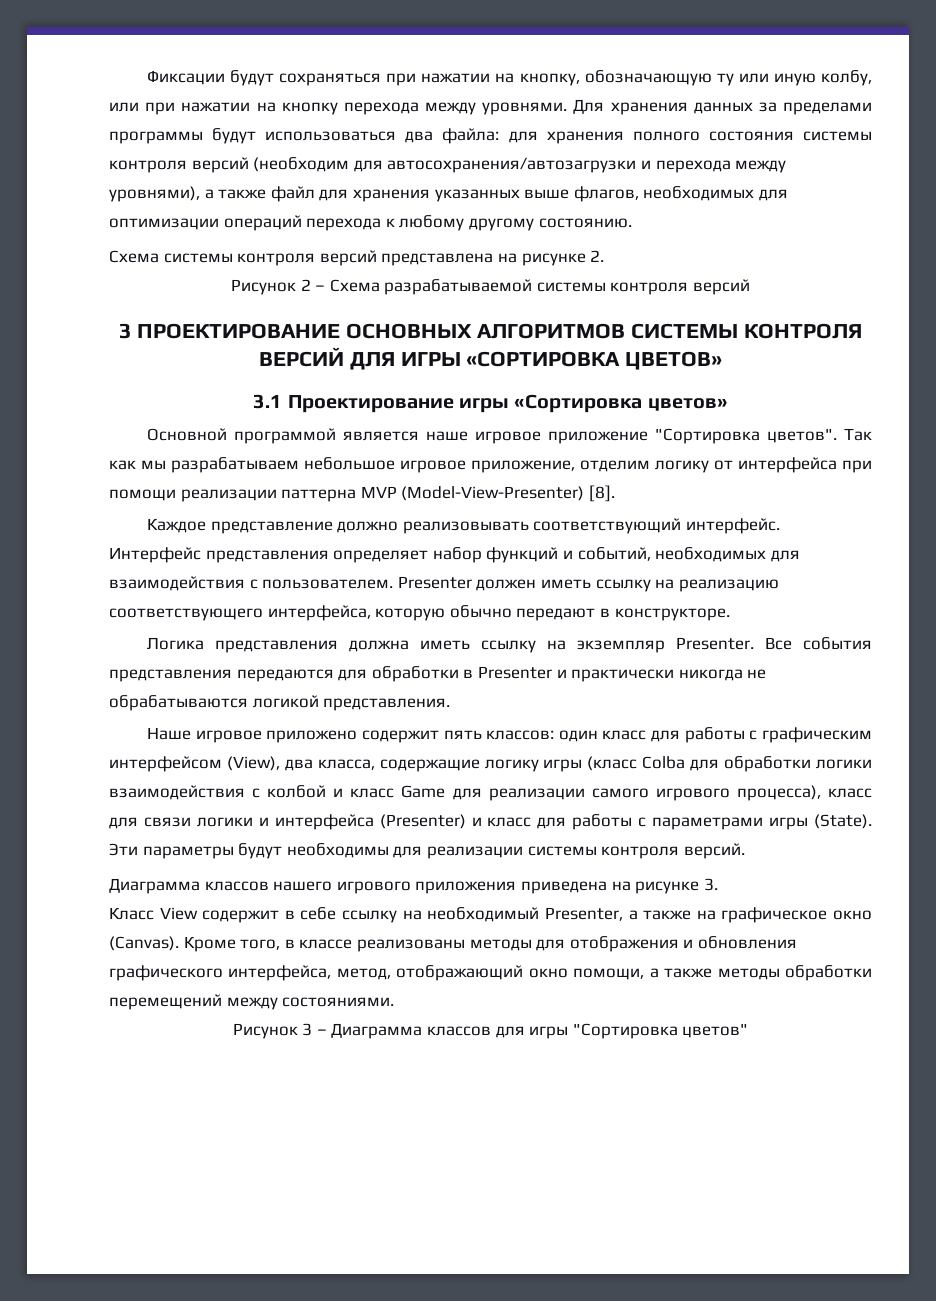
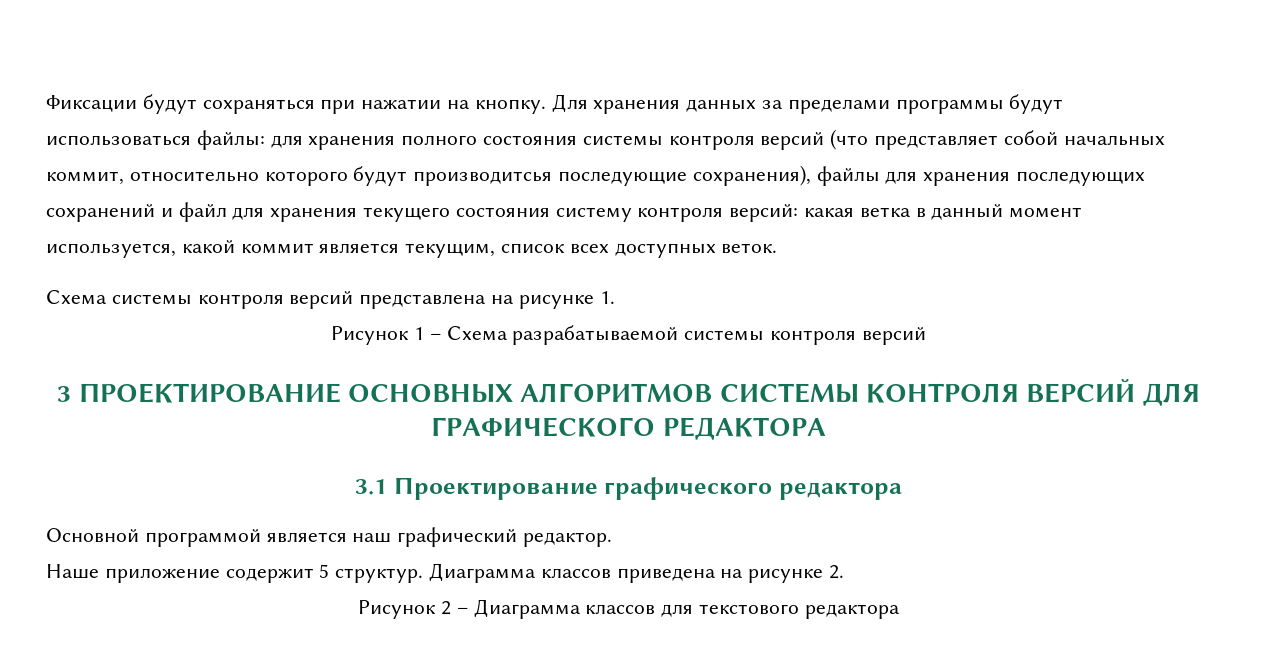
[519,70,872,86] [109,102,568,115] кнопку, обозначающую ту или иную колбу, или при нажатии на кнопку перехода между уровнями. -> [474,99,546,114] кнопку.
[405,128,500,144] два файла: -> [196,130,265,150] файлы:
[253,157,787,173] [109,186,788,202] [109,215,632,231] (необходим для автосохранения/автозагрузки и перехода между уровнями), а также файл для хранения указанных выше флагов, необходимых для оптимизации операций перехода к любому другому состоянию. -> [830,129,1165,150] [46,165,1146,186] [46,202,1083,222] [46,240,778,258] (что представляет собой начальных коммит, относительно которого будут производитсья последующие сохранения), файлы для хранения последующих сохранений и файл для хранения текущего состояния систему контроля версий: какая ветка в данный момент используется, какой коммит является текущим, список всех доступных веток.
[590,250,605,262] [230,279,311,295] 2. // Рисунок 2 -> [599,291,615,304] [331,326,424,345] 1. // Рисунок 1
[400,351,723,370] ИГРЫ «СОРТИРОВКА ЦВЕТОВ» -> [431,417,826,440] ГРАФИЧЕСКОГО РЕДАКТОРА
[459,394,728,413] игры «Сортировка цветов» -> [604,477,903,500] графического редактора
[426,428,872,444] [109,457,872,473] [109,485,615,502] [147,518,781,534] [109,547,800,563] [109,576,779,592] [109,605,730,621] [147,637,872,653] [109,666,767,682] [109,695,451,711] [147,727,873,743] [109,756,872,772] [109,785,872,801] [109,814,872,830] [109,843,745,859] [109,878,718,894] [109,907,873,923] [109,936,797,952] [109,965,873,981] [109,994,395,1010] [232,1023,313,1039] наше игровое приложение "Сортировка цветов". Так как мы разрабатываем небольшое игровое приложение, отделим логику от интерфейса при помощи реализации паттерна MVP (Model-View-Presenter) [8]. // Каждое представление должно реализовывать соответствующий интерфейс. Интерфейс представления определяет набор функций и событий, необходимых для взаимодействия с пользователем. Presenter должен иметь ссылку на реализацию соответствующего интерфейса, которую обычно передают в конструкторе. // Логика представления должна иметь ссылку на экземпляр Presenter. Все события представления передаются для обработки в Presenter и практически никогда не обрабатываются логикой представления. // Наше игровое приложено содержит пять классов: один класс для работы с графическим интерфейсом (View), два класса, содержащие логику игры (класс Colba для обработки логики взаимодействия с колбой и класс Game для реализации самого игрового процесса), класс для связи логики и интерфейса (Presenter) и класс для работы с параметрами игры (State). Эти параметры будут необходимы для реализации системы контроля версий. // Диаграмма классов нашего игрового приложения приведена на рисунке 3. // Класс View содержит в себе ссылку на необходимый Presenter, а также на графическое окно (Canvas). Кроме того, в классе реализованы методы для отображения и обновления графического интерфейса, метод, отображающий окно помощи, а также методы обработки перемещений между состояниями. // Рисунок 3 -> [352,527,613,547] [46,563,845,583] [358,600,451,619] наш графический редактор. // Наше приложение содержит 5 структур. Диаграмма классов приведена на рисунке 2. // Рисунок 2
[529,1023,749,1039] игры "Сортировка цветов" -> [699,604,900,619] текстового редактора

